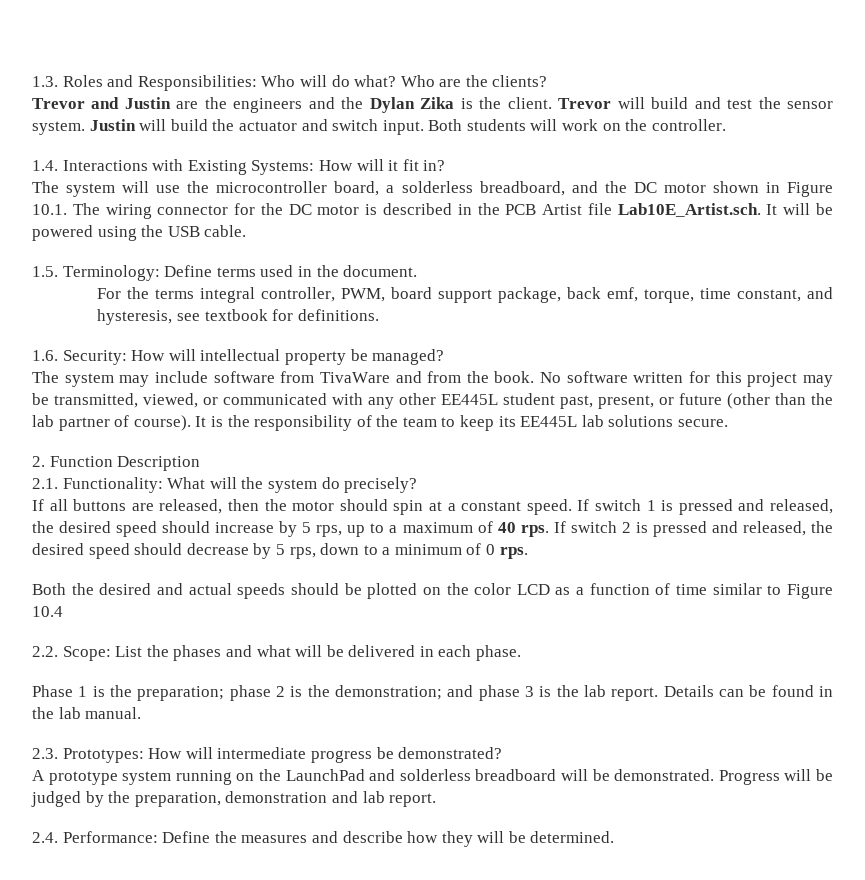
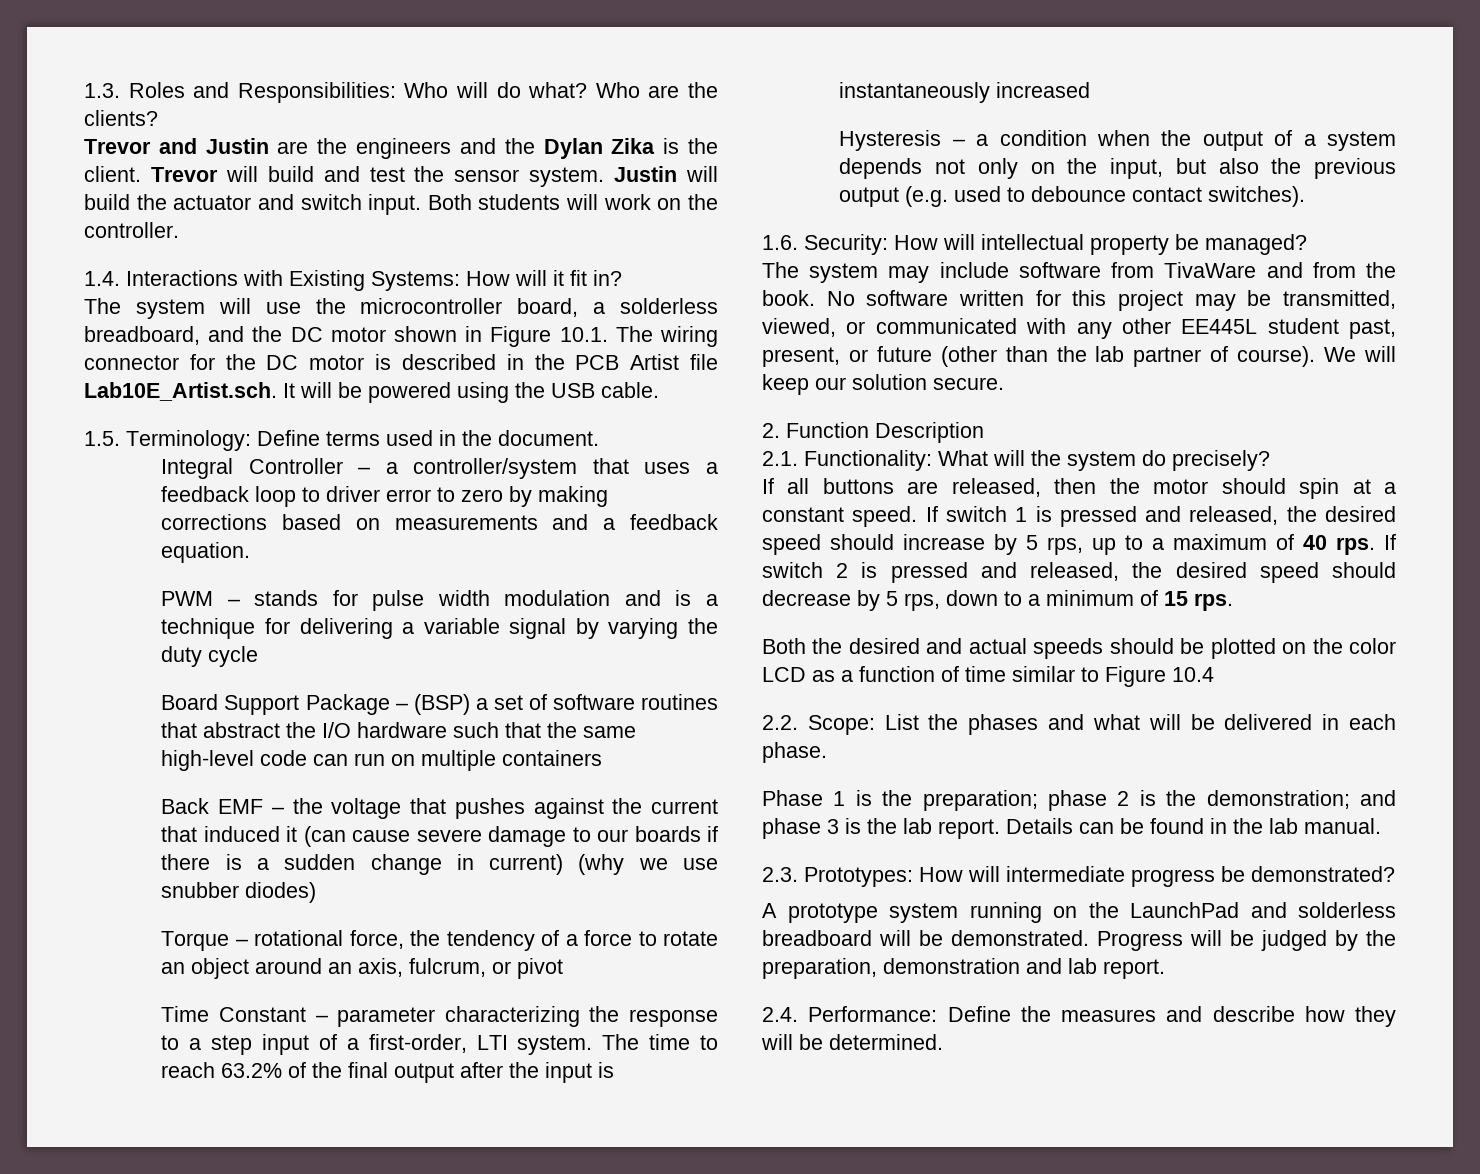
[97,287,833,303] [97,309,379,325] For the terms integral controller, PWM, board support package, back emf, torque, time constant, and hysteresis, see textbook for definitions. -> [161,458,718,479] [161,486,609,507] [161,514,718,530] [161,542,251,563] [161,590,719,611] [161,618,718,639] [161,646,259,667] [161,694,718,715] [161,722,637,738] [161,750,603,771] [161,798,718,819] [161,826,718,847] [161,854,718,875] [161,882,317,903] [161,930,718,951] [161,958,564,979] [161,1006,718,1027] [161,1034,718,1055] [161,1062,615,1083] [839,82,1091,103] [839,130,1396,151] [839,158,1396,179] [839,186,1306,207] Integral Controller – a controller/system that uses a feedback loop to driver error to zero by making corrections based on measurements and a feedback equation. // PWM – stands for pulse width modulation and is a technique for delivering a variable signal by varying the duty cycle // Board Support Package – (BSP) a set of software routines that abstract the I/O hardware such that the same high-level code can run on multiple containers // Back EMF – the voltage that pushes against the current that induced it (can cause severe damage to our boards if there is a sudden change in current) (why we use snubber diodes) // Torque – rotational force, the tendency of a force to rotate an object around an axis, fulcrum, or pivot // Time Constant – parameter characterizing the response to a step input of a first-order, LTI system. The time to reach 63.2% of the final output after the input is instantaneously increased // Hysteresis – a condition when the output of a system depends not only on the input, but also the previous output (e.g. used to debounce contact switches).
[195,415,674,431] It is the responsibility of the team to keep its EE445L lab solutions -> [1324,346,1396,362] [762,374,927,395] We will keep our solution
[486,544,496,555] 0 -> [1164,591,1188,606] 15

